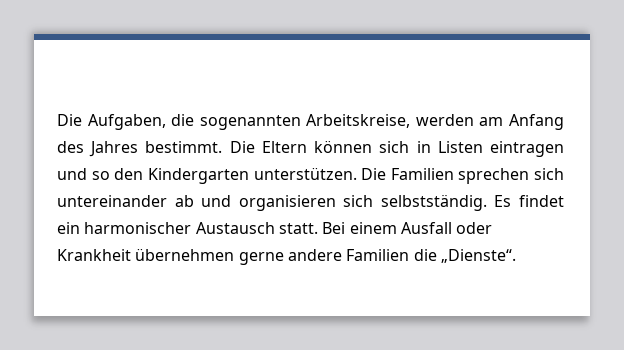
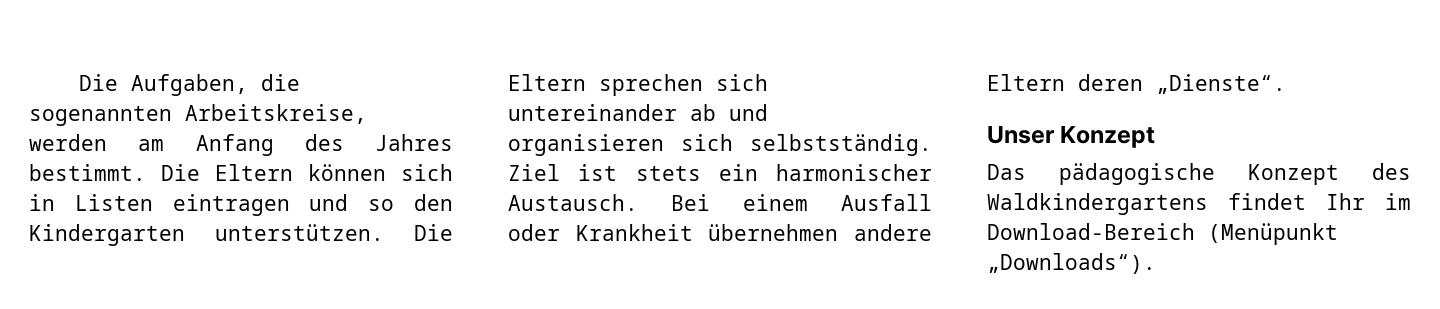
[390,168,454,180] Familien -> [508,74,586,91] Eltern
[494,195,564,207] [57,222,318,234] Es findet ein harmonischer Austausch statt. -> [508,164,932,181] [508,194,638,211] Ziel ist stets ein harmonischer Austausch.
[238,249,516,265] gerne andere Familien die „Dienste“. -> [854,224,932,241] [987,74,1286,94] [987,126,1156,148] [987,163,1411,185] [987,193,1411,215] [987,223,1338,245] [987,253,1156,274] andere Eltern deren „Dienste“. // Unser Konzept // Das pädagogische Konzept des Waldkindergartens findet Ihr im Download-Bereich (Menüpunkt „Downloads“).

